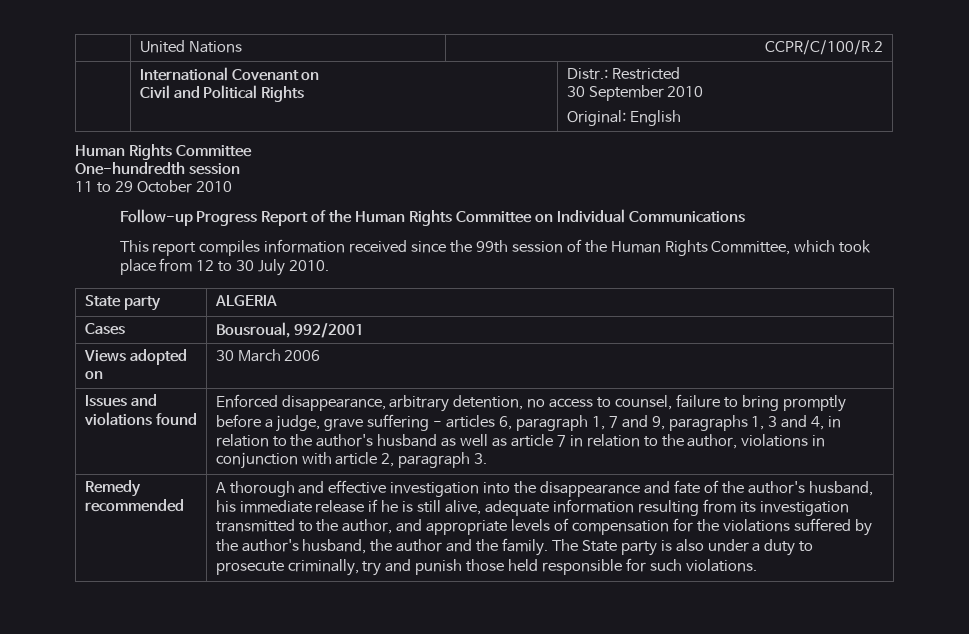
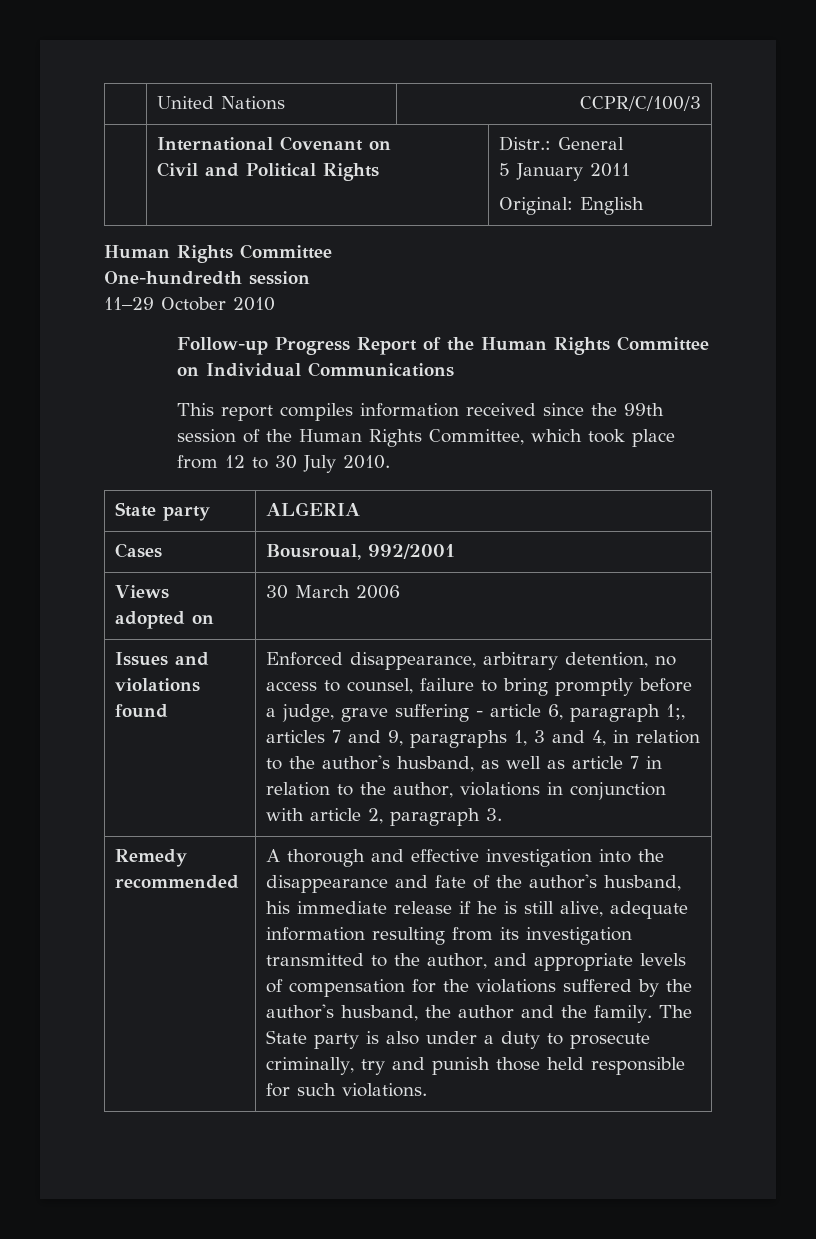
[765,40,884,55] CCPR/C/100/R.2 -> [579,96,701,111] CCPR/C/100/3
[611,67,680,80] [566,85,704,101] Restricted // 30 September 2010 -> [558,137,625,150] [499,163,631,181] General // 5 January 2011
[75,181,133,193] 11 to 29 -> [104,297,154,310] 11–29
[446,415,496,428] articles -> [490,704,542,717] article
[591,416,605,430] 1, -> [666,704,686,720] [266,730,326,743] 1;, articles
[377,434,438,447] husband -> [397,756,475,772] husband,

